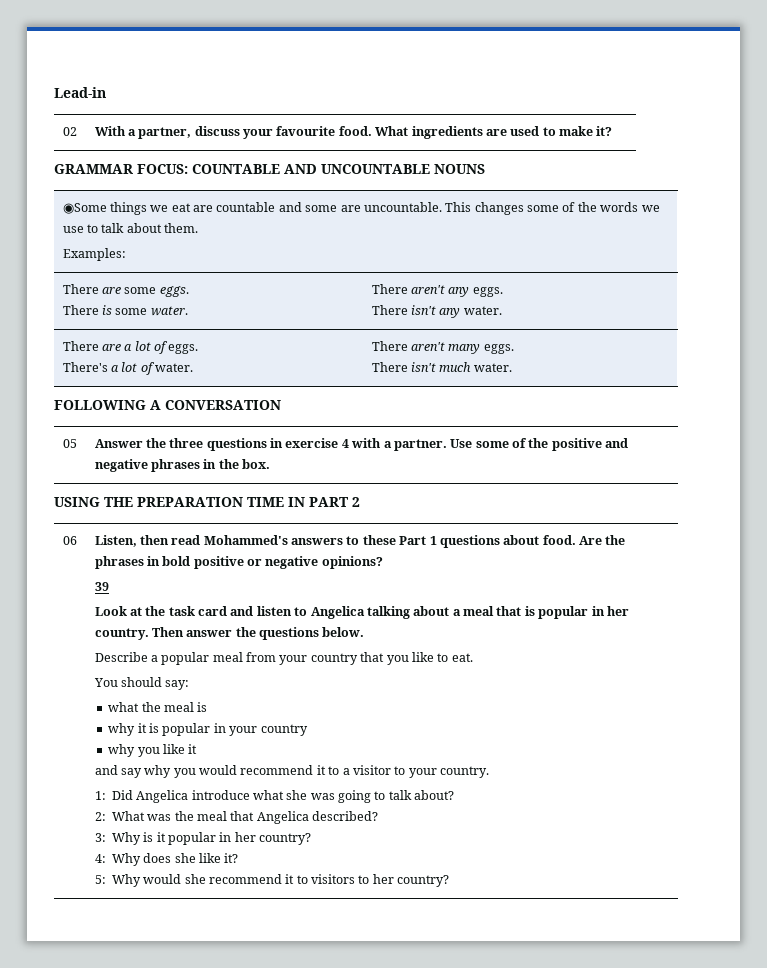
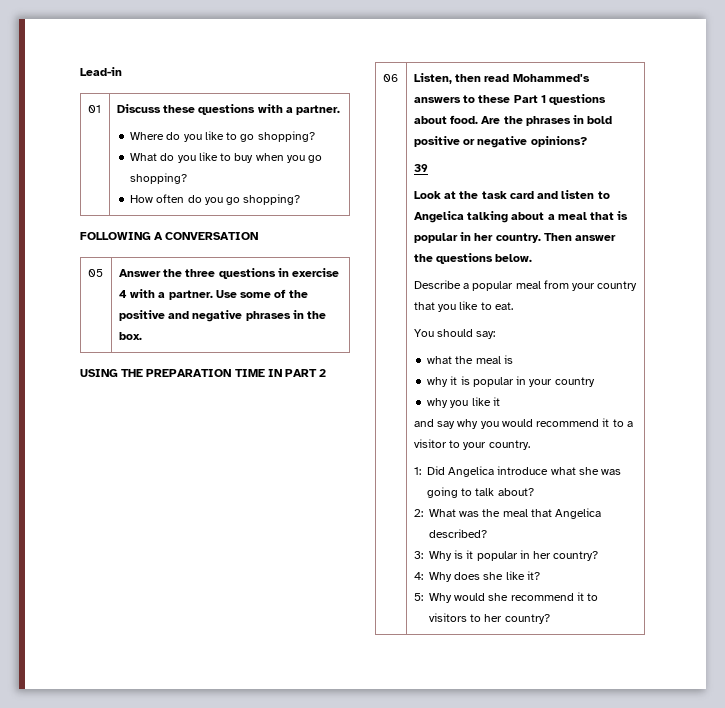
[62,127,77,136] [94,126,613,139] [54,164,485,174] [62,202,660,215] [62,223,199,233] [62,248,126,261] [62,284,189,297] [62,305,188,316] [371,284,503,297] [371,305,502,318] [62,341,199,354] [62,362,194,375] [371,341,514,354] [371,362,512,372] 02 | With a partner, discuss your favourite food. What ingredients are used to make it? // GRAMMAR FOCUS: COUNTABLE AND UNCOUNTABLE NOUNS // ◉Some things we eat are countable and some are uncountable. This changes some of the words we use to talk about them. // Examples: // There are some eggs. // There is some water. | There aren't any eggs. // There isn't any water. // There are a lot of eggs. // There's a lot of water. | There aren't many eggs. // There isn't much water. -> [87,105,101,113] [116,104,341,115] [130,131,315,142] [130,152,323,163] [130,173,188,184] [130,194,301,205] 01 | Discuss these questions with a partner. // Where do you like to go shopping? // What do you like to buy when you go shopping? // How often do you go shopping?

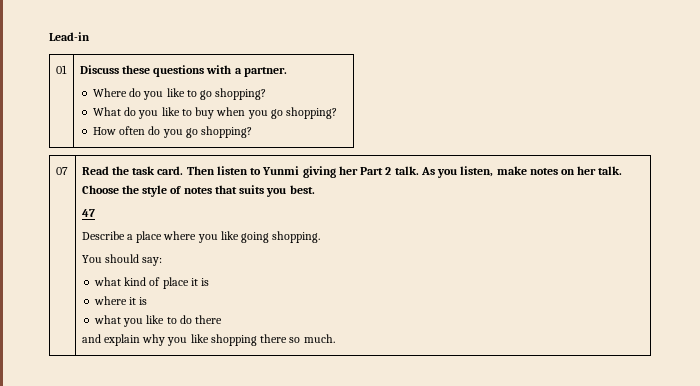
[80,232,259,240] [87,269,103,277] [118,268,340,279] [118,289,308,300] [118,310,327,322] [118,332,142,340] [80,369,327,377] [382,74,398,82] [413,73,590,84] [413,94,607,105] [413,115,613,126] [413,136,587,148] [413,164,428,172] [413,190,610,199] [413,211,629,223] [413,232,617,243] [413,253,533,264] [413,280,638,291] [413,301,513,312] // FOLLOWING A CONVERSATION // 05 | Answer the three questions in exercise 4 with a partner. Use some of the positive and negative phrases in the box. // USING THE PREPARATION TIME IN PART 2 // 06 | Listen, then read Mohammed's answers to these Part 1 questions about food. Are the phrases in bold positive or negative opinions? // 39 // Look at the task card and listen to Angelica talking about a meal that is popular in her country. Then answer the questions below. // Describe a popular meal from your country that you like to eat. -> [55,167,68,175] [81,166,623,178] [81,185,315,197] [81,209,95,217] [81,231,321,243] // 07 | Read the task card. Then listen to Yunmi giving her Part 2 talk. As you listen, make notes on her talk. Choose the style of notes that suits you best. // 47 // Describe a place where you like going shopping.
[455,355,513,364] [427,376,595,387] [427,397,500,408] [413,418,633,429] [413,439,530,450] [413,466,622,477] [426,487,534,498] [413,508,602,519] [428,529,487,538] [413,550,599,561] [413,571,540,582] [413,592,599,603] [428,613,550,624] the meal is // why it is popular in your country // why you like it // and say why you would recommend it to a visitor to your country. // 1: Did Angelica introduce what she was going to talk about? // 2: What was the meal that Angelica described? // 3: Why is it popular in her country? // 4: Why does she like it? // 5: Why would she recommend it to visitors to her country? -> [124,277,210,289] [93,296,148,305] [93,315,223,327] [81,334,335,346] kind of place it is // where it is // what you like to do there // and explain why you like shopping there so much.

